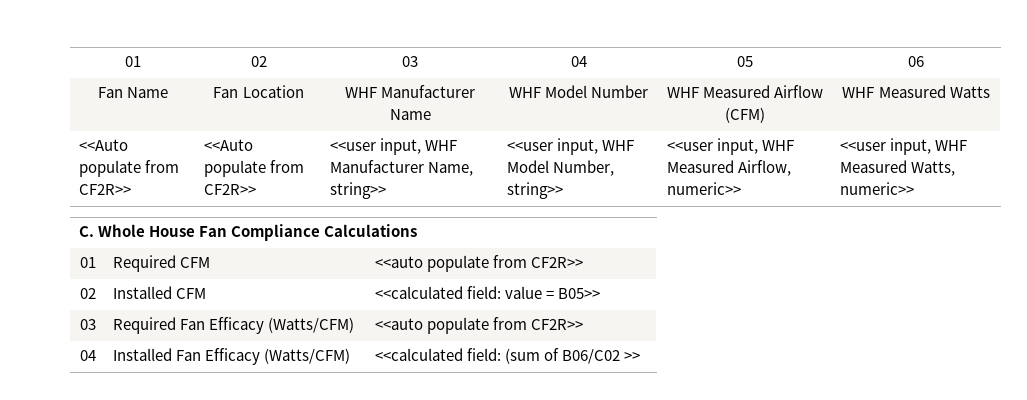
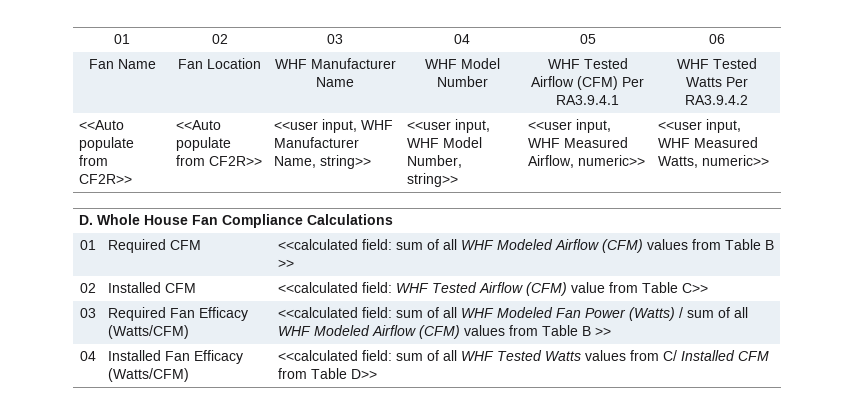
[703,85,824,98] [725,107,765,123] [842,85,990,98] Measured Airflow (CFM) | WHF Measured Watts -> [583,58,628,69] [531,76,644,90] [556,95,619,105] [676,58,757,69] [685,77,748,87] [685,95,748,105] Tested Airflow (CFM) Per RA3.9.4.1 | WHF Tested Watts Per RA3.9.4.2
[78,226,94,237] C. -> [79,215,94,225] D.
[374,255,583,272] <<auto populate from CF2R>> -> [278,239,775,253] [278,259,295,268] <<calculated field: sum of all WHF Modeled Airflow (CFM) values from Table B >>
[504,286,600,299] value = B05>> -> [396,282,709,296] WHF Tested Airflow (CFM) value from Table C>>
[374,317,583,334] <<auto populate from CF2R>> -> [278,307,749,321] [278,325,612,339] <<calculated field: sum of all WHF Modeled Fan Power (Watts) / sum of all WHF Modeled Airflow (CFM) values from Table B >>
[504,348,640,364] (sum of B06/C02 >> -> [396,350,770,361] [278,368,378,379] sum of all WHF Tested Watts values from C/ Installed CFM from Table D>>

